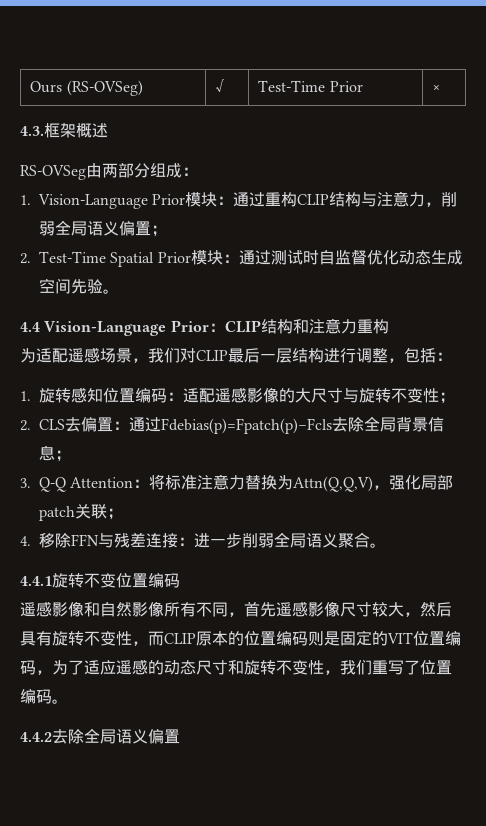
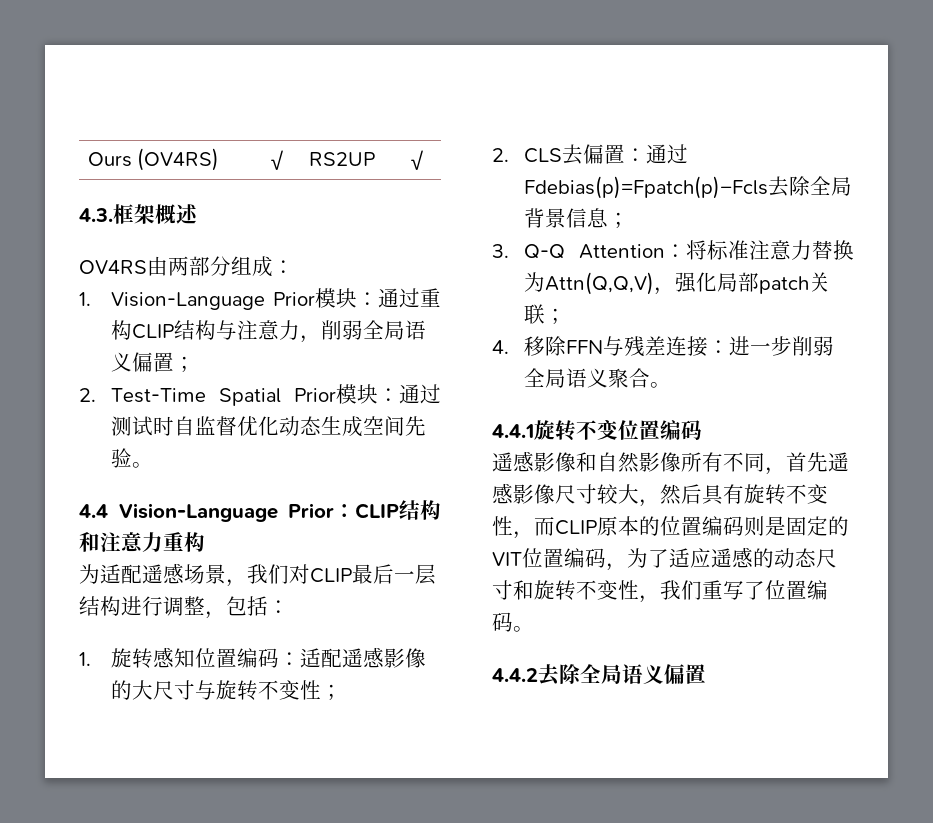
[66,80,143,96] (RS-OVSeg) -> [137,148,220,171] (OV4RS)
[258,80,363,92] [432,84,442,92] Test-Time Prior | × -> [308,152,375,166] [410,150,423,170] RS2UP | √
[20,165,86,180] RS-OVSeg -> [79,260,147,274] OV4RS

